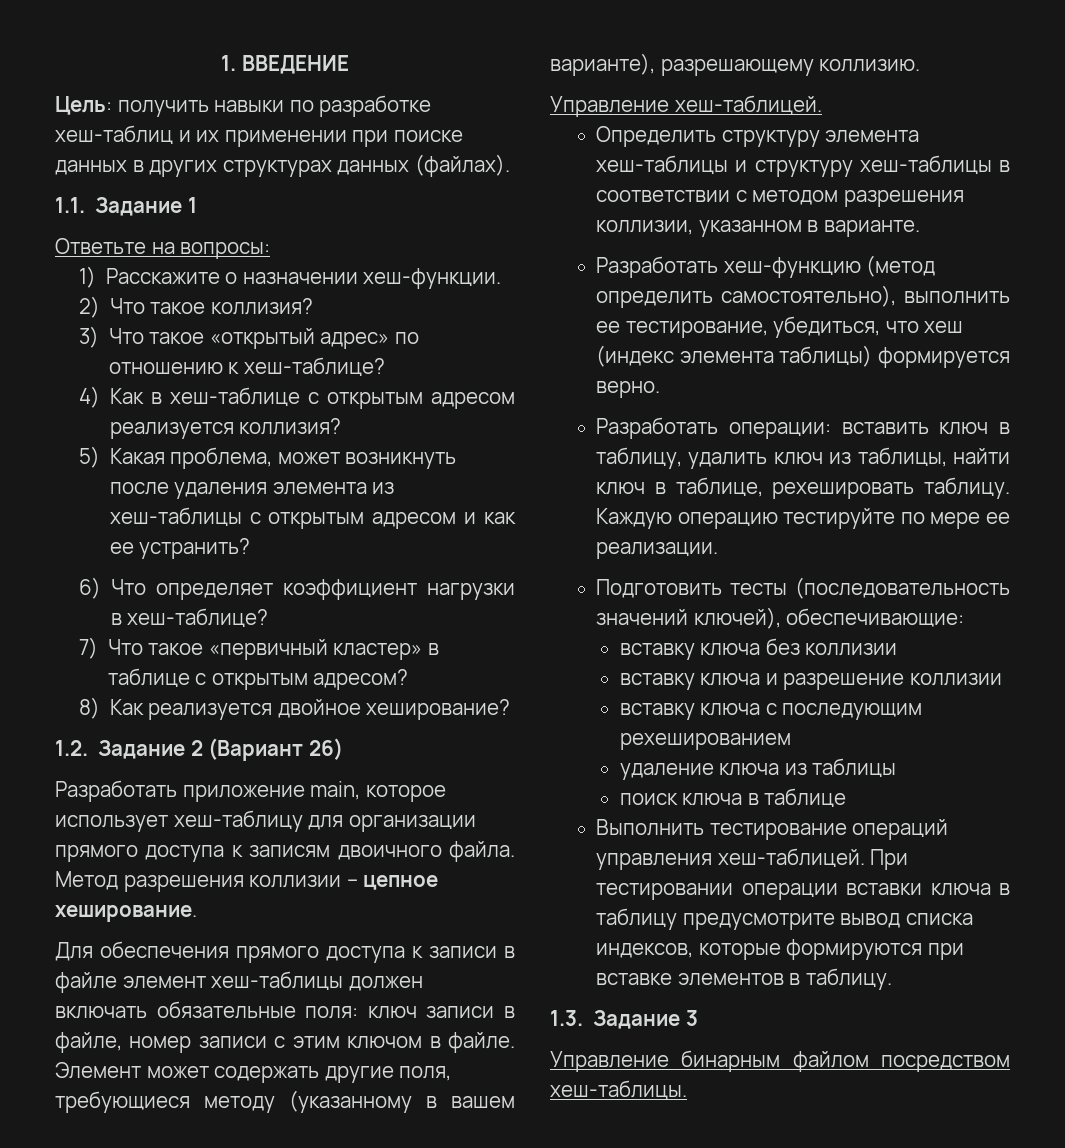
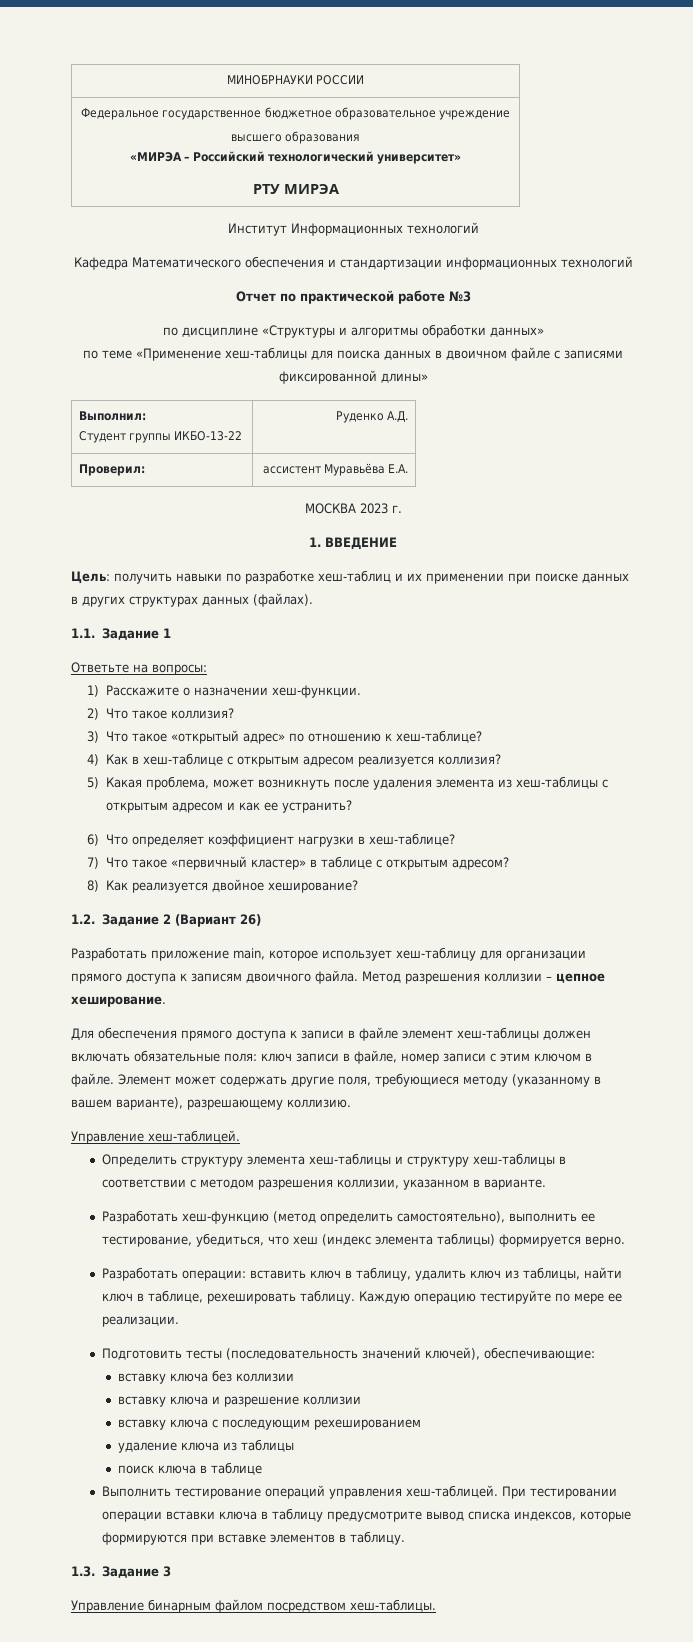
(221, 63) none -> [226,75,365,85] [81,107,510,120] [230,131,361,144] [130,151,461,164] [252,184,339,194] [227,222,479,236] [73,256,633,270] [235,290,471,304] [162,324,544,338] [83,347,623,361] [278,370,428,384] [78,411,146,421] [78,431,242,443] [336,411,409,423] [78,464,145,476] [263,463,409,476] [304,503,402,514] МИНОБРНАУКИ РОССИИ // Федеральное государственное бюджетное образовательное учреждение // высшего образования // «МИРЭА – Российский технологический университет» // РТУ МИРЭА // Институт Информационных технологий // Кафедра Математического обеспечения и стандартизации информационных технологий // Отчет по практической работе №3 // по дисциплине «Структуры и алгоритмы обработки данных» // по теме «Применение хеш-таблицы для поиска данных в двоичном файле с записями фиксированной длины» // Выполнил: // Студент группы ИКБО-13-22 | Руденко А.Д. // Проверил: | ассистент Муравьёва Е.А. // МОСКВА 2023 г. //

